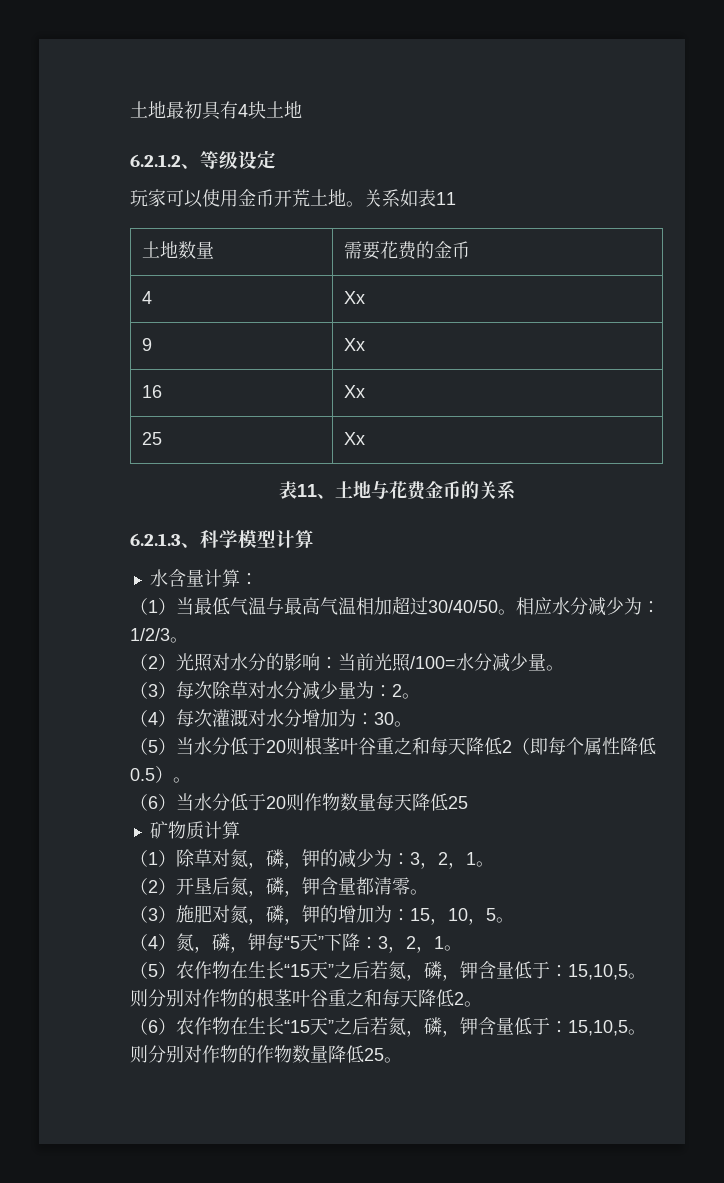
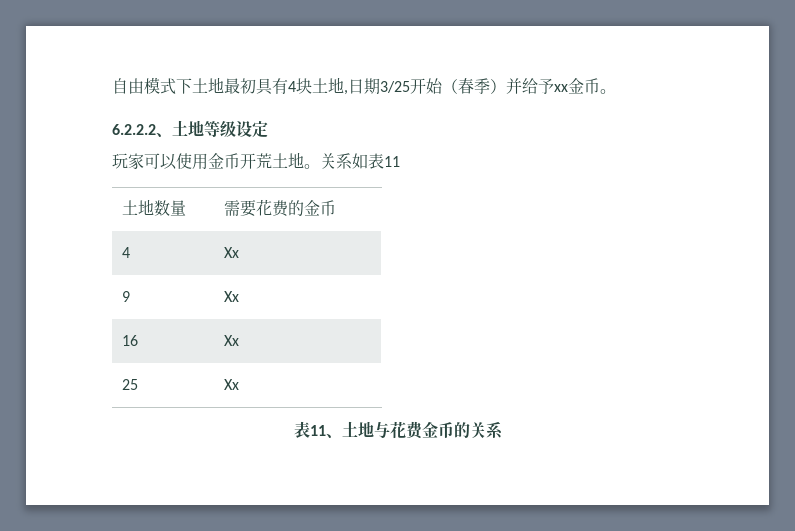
(130, 109) none -> [112,77,192,94] 自由模式下
[130,154,200,169] // 6.2.1.2、 -> [344,78,616,95] [112,120,204,137] ,日期3/25开始（春季）并给予xx金币。 // 6.2.2.2、土地
[130,530,314,548] [149,569,258,587] [130,596,660,616] [130,628,188,643] [130,653,564,672] [130,681,420,700] [130,709,412,727] [130,737,656,755] [130,766,191,783] [130,793,468,811] [149,821,240,840] [130,849,494,869] [130,877,428,897] [130,905,514,925] [130,933,462,953] [130,961,646,981] [130,989,482,1007] [130,1017,646,1037] [130,1045,402,1063] // 6.2.1.3、科学模型计算 // 水含量计算： // （1）当最低气温与最高气温相加超过30/40/50。相应水分减少为：1/2/3。 // （2）光照对水分的影响：当前光照/100=水分减少量。 // （3）每次除草对水分减少量为：2。 // （4）每次灌溉对水分增加为：30。 // （5）当水分低于20则根茎叶谷重之和每天降低2（即每个属性降低0.5）。 // （6）当水分低于20则作物数量每天降低25 // 矿物质计算 // （1）除草对氮，磷，钾的减少为：3，2，1。 // （2）开垦后氮，磷，钾含量都清零。 // （3）施肥对氮，磷，钾的增加为：15，10，5。 // （4）氮，磷，钾每“5天”下降：3，2，1。 // （5）农作物在生长“15天”之后若氮，磷，钾含量低于：15,10,5。则分别对作物的根茎叶谷重之和每天降低2。 // （6）农作物在生长“15天”之后若氮，磷，钾含量低于：15,10,5。则分别对作物的作物数量降低25。 -> (503, 430) none

